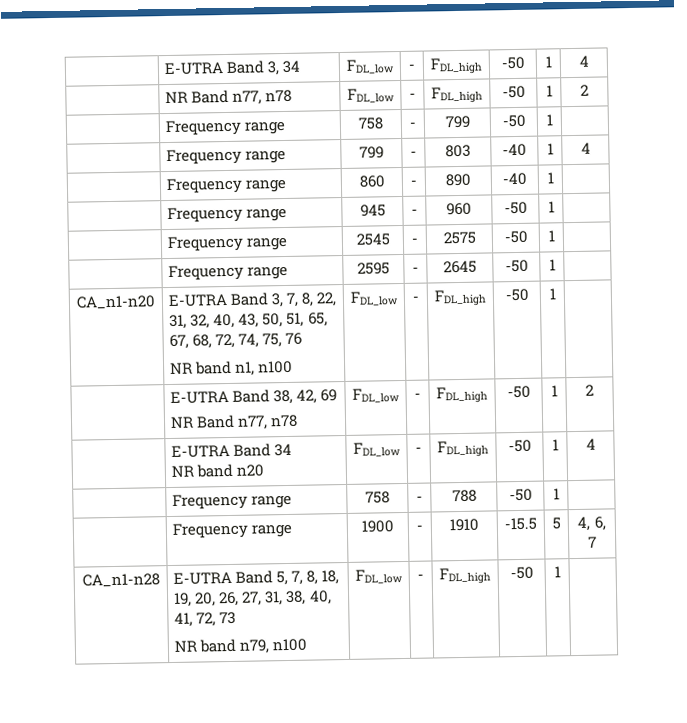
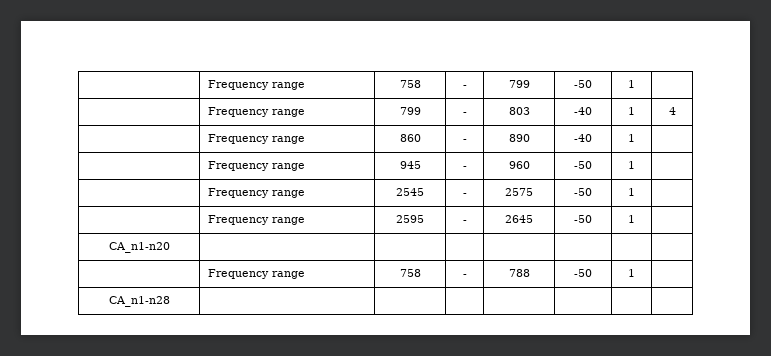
[164,60,302,76] [346,59,395,74] [408,63,415,70] [430,57,483,75] [500,56,525,70] [544,56,552,68] [578,55,589,67] [165,89,293,105] [347,88,395,103] [409,92,416,99] [431,86,483,104] [501,85,526,99] [545,85,553,97] [580,84,589,96] | E-UTRA Band 3, 34 | FDL_low | - | FDL_high | -50 | 1 | 4 // | NR Band n77, n78 | FDL_low | - | FDL_high | -50 | 1 | 2 // -> (208, 85) none
[168,292,338,308] [169,312,328,330] [169,332,303,350] [169,360,294,376] [350,291,399,306] [412,295,419,302] [434,289,487,307] [504,288,529,302] [548,288,556,300] [170,389,338,405] [170,414,299,430] [352,388,400,403] [414,392,421,399] [436,386,488,404] [506,385,531,399] [550,385,558,397] [585,384,594,396] [171,443,293,458] [171,463,265,478] [353,442,401,457] [415,446,422,453] [437,440,489,458] [507,439,532,453] [551,439,559,451] [585,438,596,450] E-UTRA Band 3, 7, 8, 22, 31, 32, 40, 43, 50, 51, 65, 67, 68, 72, 74, 75, 76 // NR band n1, n100 | FDL_low | - | FDL_high | -50 | 1 | // | E-UTRA Band 38, 42, 69 // NR Band n77, n78 | FDL_low | - | FDL_high | -50 | 1 | 2 // | E-UTRA Band 34 // NR band n20 | FDL_low | - | FDL_high | -50 | 1 | 4 -> (170, 247) | | | | | |
[172,522,294,539] [361,520,394,533] [416,524,423,531] [449,518,479,532] [504,517,537,531] [551,517,561,530] [577,516,606,531] [588,536,597,548] [81,573,160,588] [173,570,340,586] [173,590,332,607] [174,611,237,627] [174,638,308,654] [355,569,403,584] [417,573,424,580] [439,567,491,585] [509,566,534,580] [553,566,561,578] | Frequency range | 1900 | - | 1910 | -15.5 | 5 | 4, 6, 7 // CA_n1-n28 | E-UTRA Band 5, 7, 8, 18, 19, 20, 26, 27, 31, 38, 40, 41, 72, 73 // NR band n79, n100 | FDL_low | - | FDL_high | -50 | 1 -> [108,296,170,307] CA_n1-n28 | | | | | |

